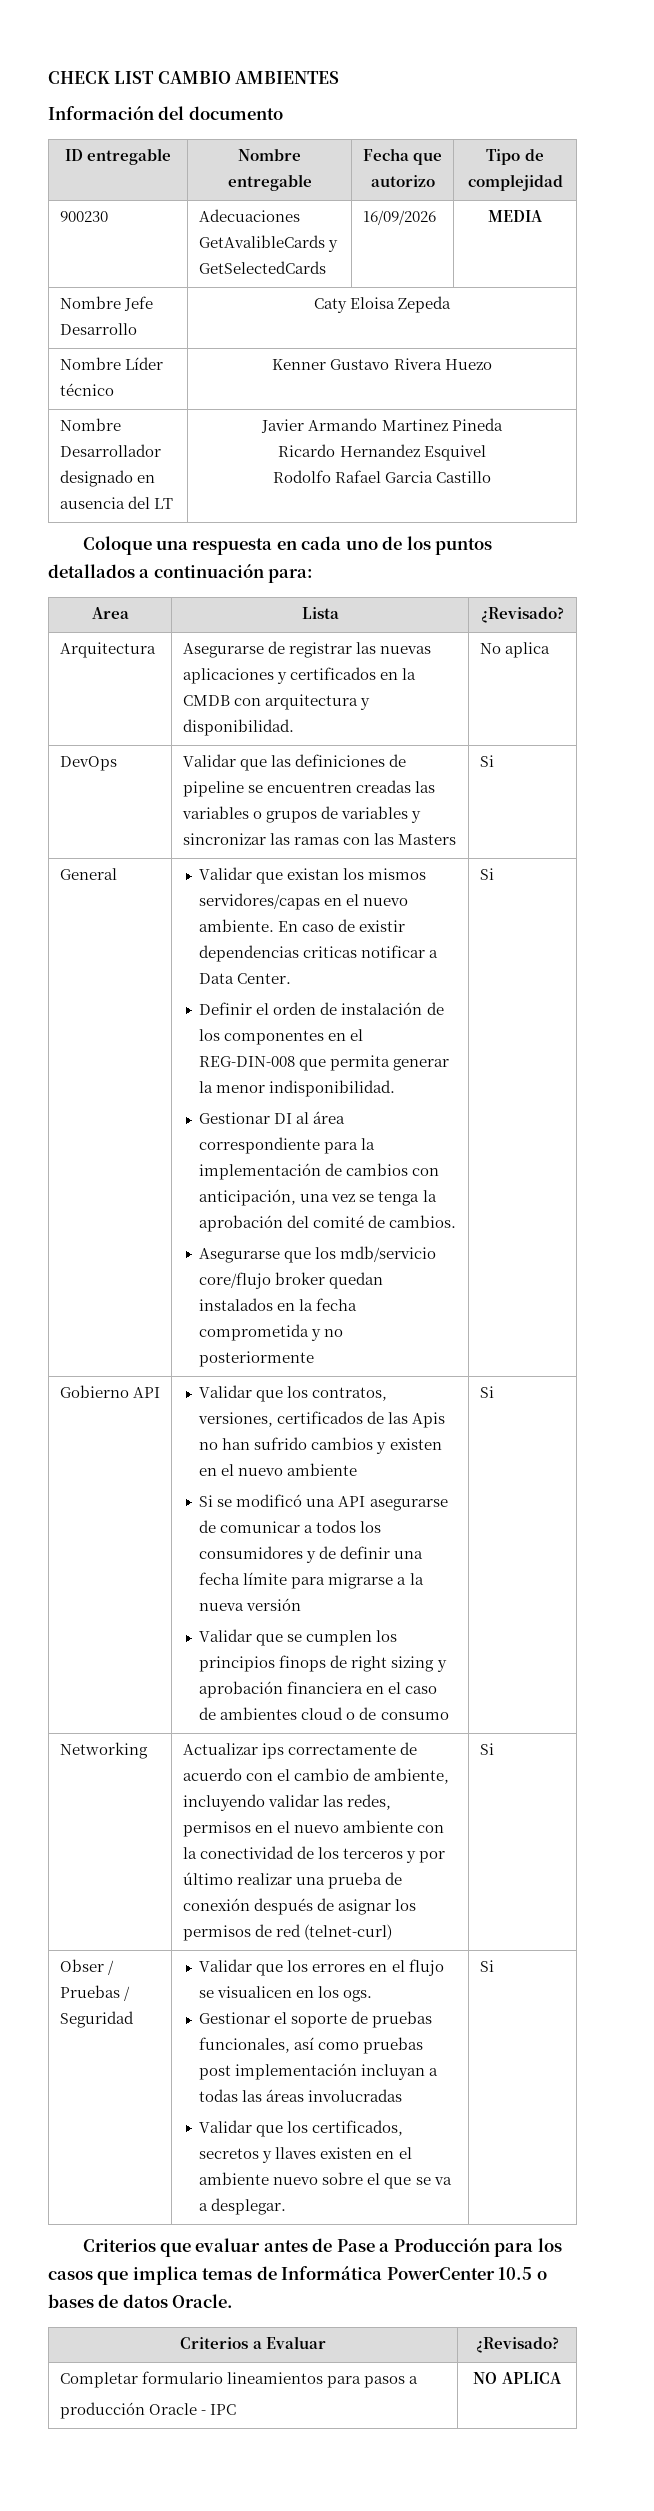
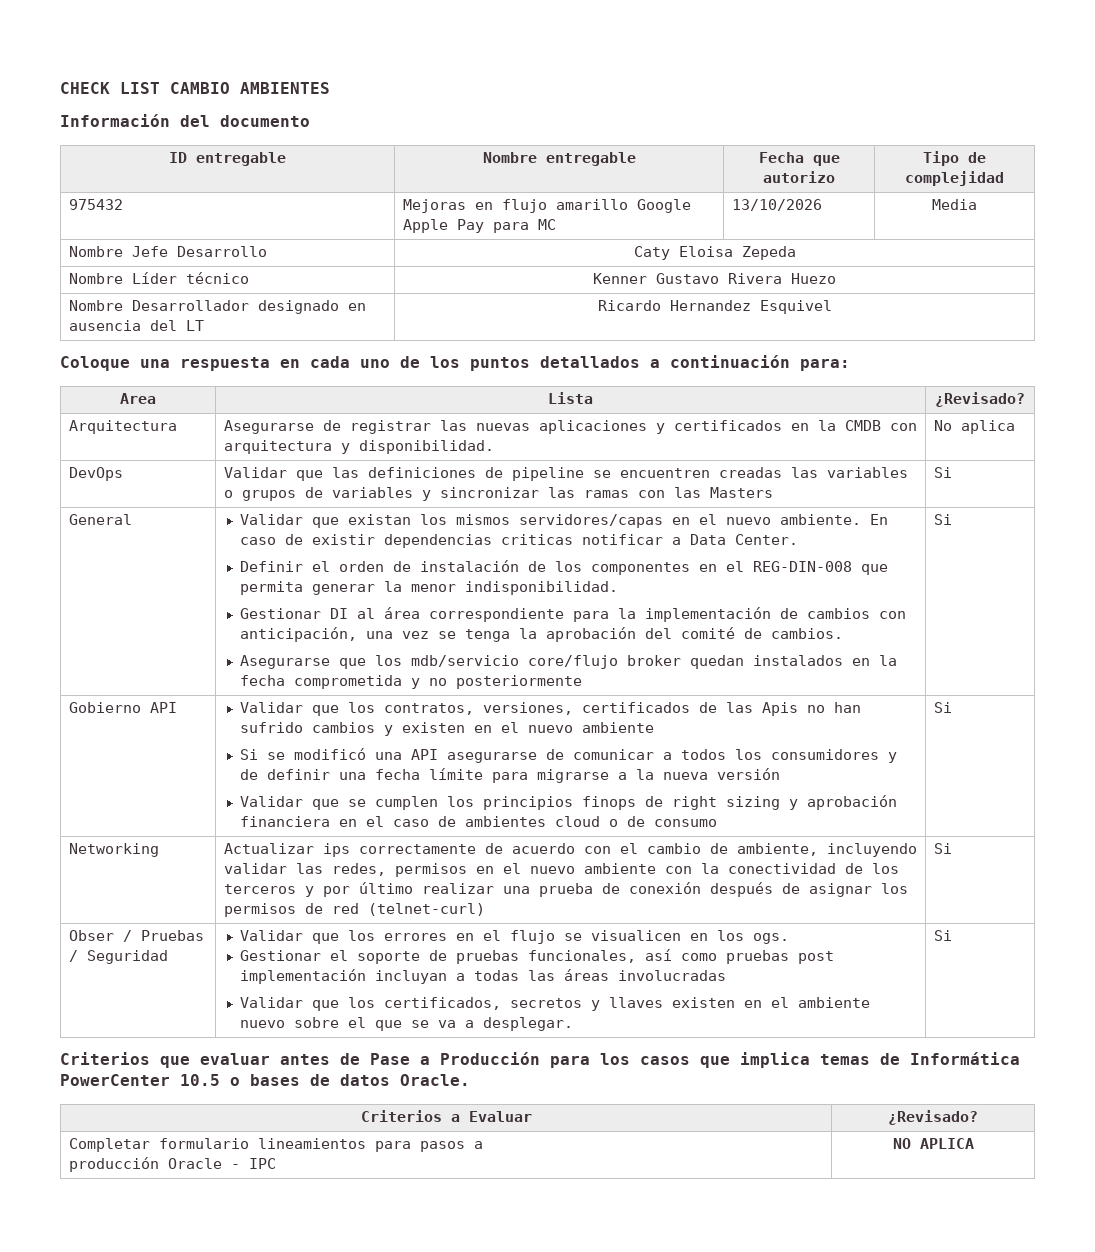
[59,211,108,222] [198,209,300,222] [198,235,338,252] [198,261,326,274] [362,210,436,225] [488,210,543,222] 900230 | Adecuaciones GetAvalibleCards y GetSelectedCards | 16/09/2026 | MEDIA -> [68,199,123,210] [402,199,691,213] [402,219,556,233] [731,199,822,211] [932,199,977,210] 975432 | Mejoras en flujo amarillo Google Apple Pay para MC | 13/10/2026 | Media
[261,418,503,433] Javier Armando Martinez Pineda // -> (204, 325) none
[272,470,492,483] // Rodolfo Rafael Garcia Castillo -> (832, 307) none

